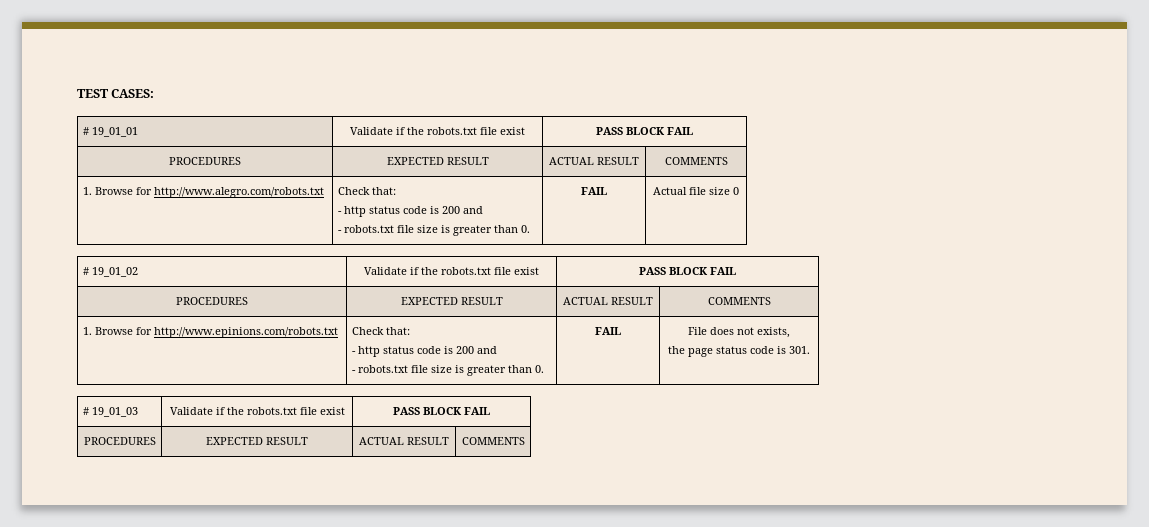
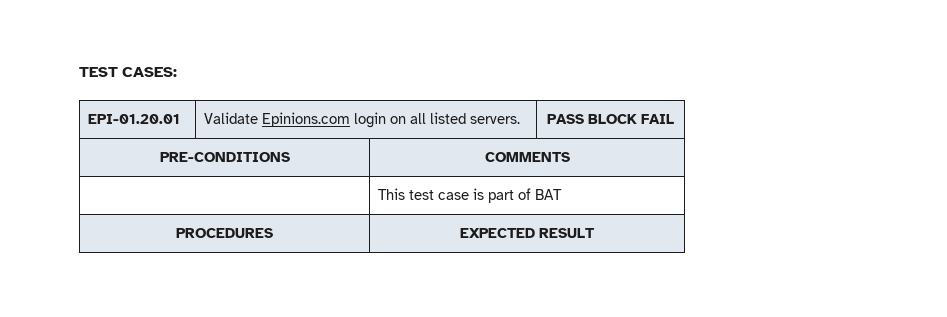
[82,127,138,137] [350,127,525,135] [596,127,693,135] [169,157,241,165] [386,157,489,165] [549,157,639,165] [664,157,728,165] [82,187,324,198] [337,187,396,195] [337,206,483,217] [337,225,530,236] [581,187,607,195] [653,187,739,195] [82,267,138,277] [364,267,539,275] [639,267,737,275] [176,297,248,305] [400,297,503,305] [563,297,653,305] [707,297,771,305] [82,327,338,338] [351,327,410,335] [351,346,497,357] [351,365,544,376] [595,327,621,335] [688,327,790,338] [668,346,810,357] [82,407,138,417] [169,407,345,415] [393,407,490,415] [83,437,156,445] [206,437,308,445] [359,437,449,445] [461,437,525,445] # 19_01_01 | Validate if the robots.txt file exist | PASS BLOCK FAIL // PROCEDURES | EXPECTED RESULT | ACTUAL RESULT | COMMENTS // 1. Browse for http://www.alegro.com/robots.txt | Check that: // - http status code is 200 and // - robots.txt file size is greater than 0. | FAIL | Actual file size 0 // # 19_01_02 | Validate if the robots.txt file exist | PASS BLOCK FAIL // PROCEDURES | EXPECTED RESULT | ACTUAL RESULT | COMMENTS // 1. Browse for http://www.epinions.com/robots.txt | Check that: // - http status code is 200 and // - robots.txt file size is greater than 0. | FAIL | File does not exists, // the page status code is 301. // # 19_01_03 | Validate if the robots.txt file exist | PASS BLOCK FAIL // PROCEDURES | EXPECTED RESULT | ACTUAL RESULT | COMMENTS -> [87,114,180,124] [203,112,520,128] [547,114,674,124] [159,152,290,162] [484,152,570,162] [377,188,562,203] [176,228,273,238] [460,228,595,238] EPI-01.20.01 | Validate Epinions.com login on all listed servers. | PASS BLOCK FAIL // PRE-CONDITIONS | COMMENTS // | This test case is part of BAT // PROCEDURES | EXPECTED RESULT

